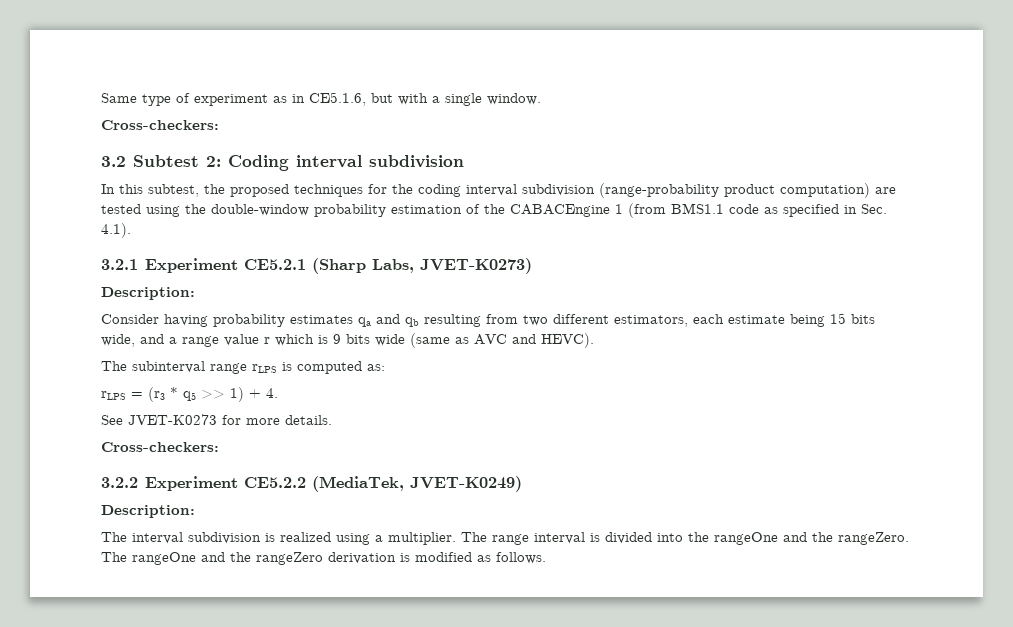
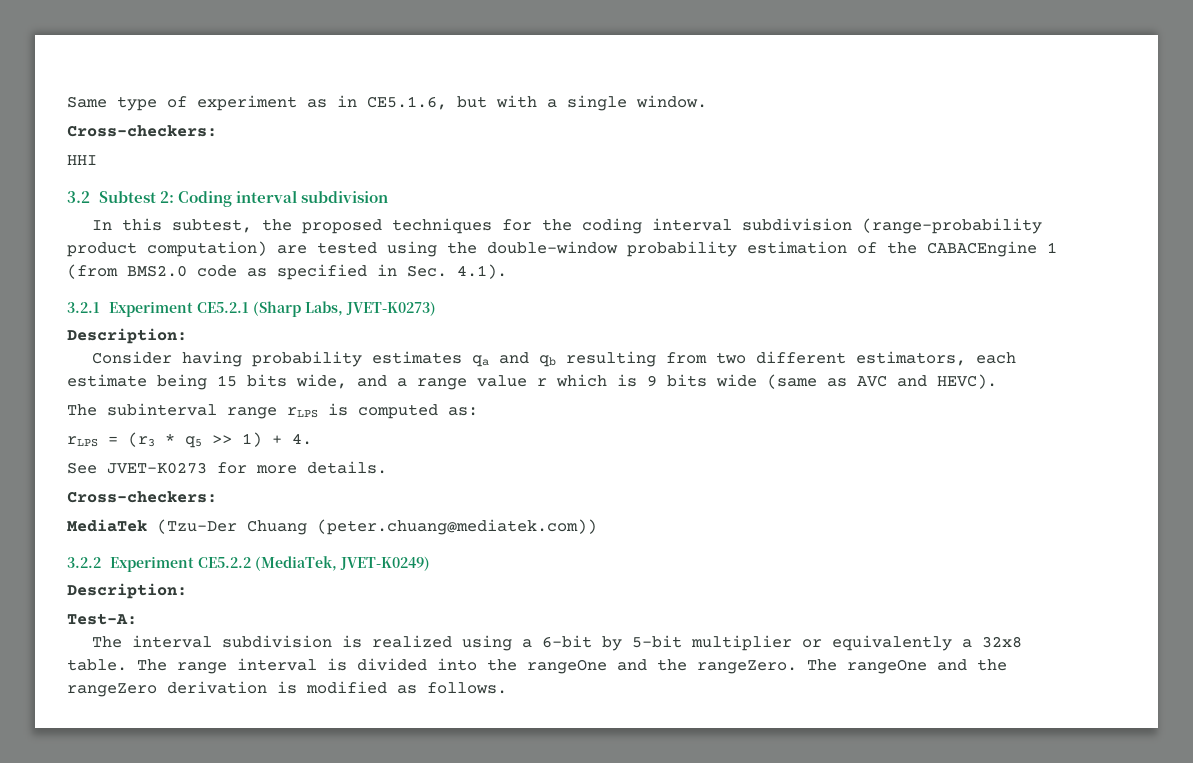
(219, 125) none -> [67,155,97,165] // HHI
[671,203,724,214] BMS1.1 -> [127,265,187,277] BMS2.0
(219, 447) none -> [67,519,597,535] // MediaTek (Tzu-Der Chuang (peter.chuang@mediatek.com))
(195, 511) none -> [67,613,137,625] // Test-A:
[388,532,456,545] multiplier. -> [541,635,1022,651] [67,659,127,671] 6-bit by 5-bit multiplier or equivalently a 32x8 table.

